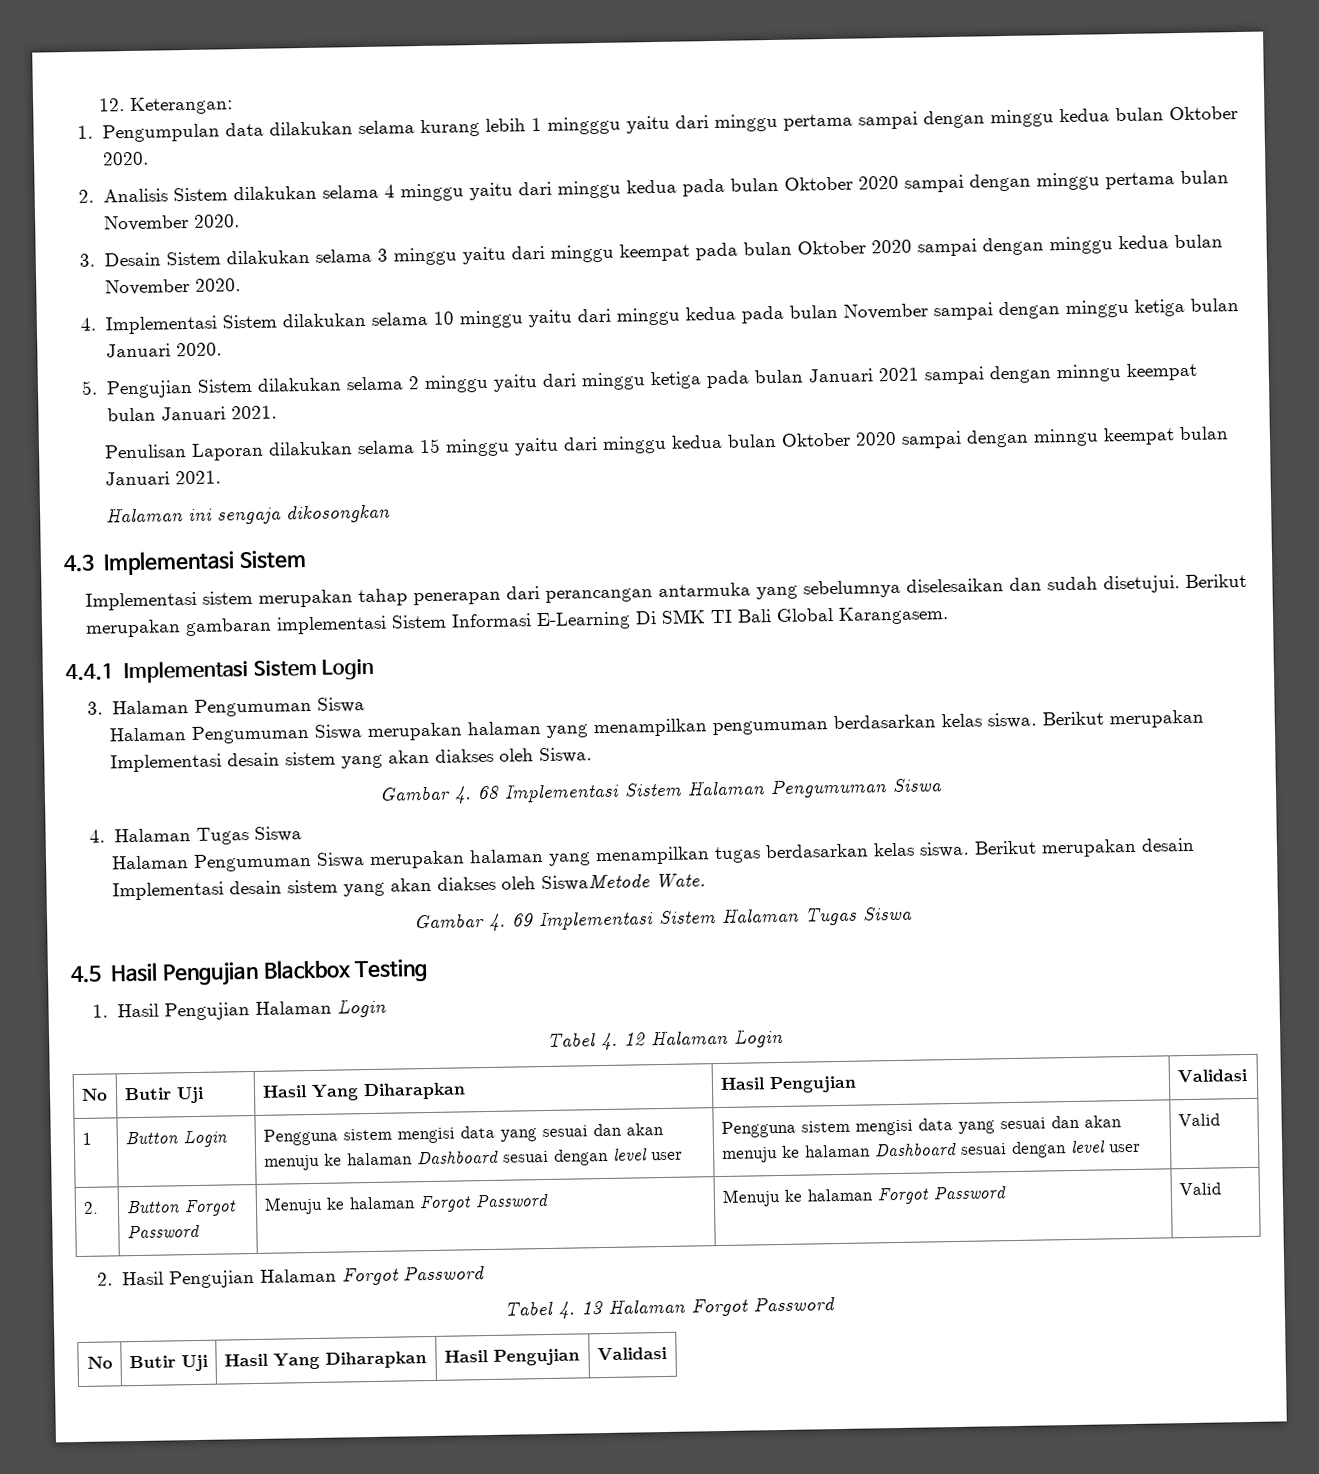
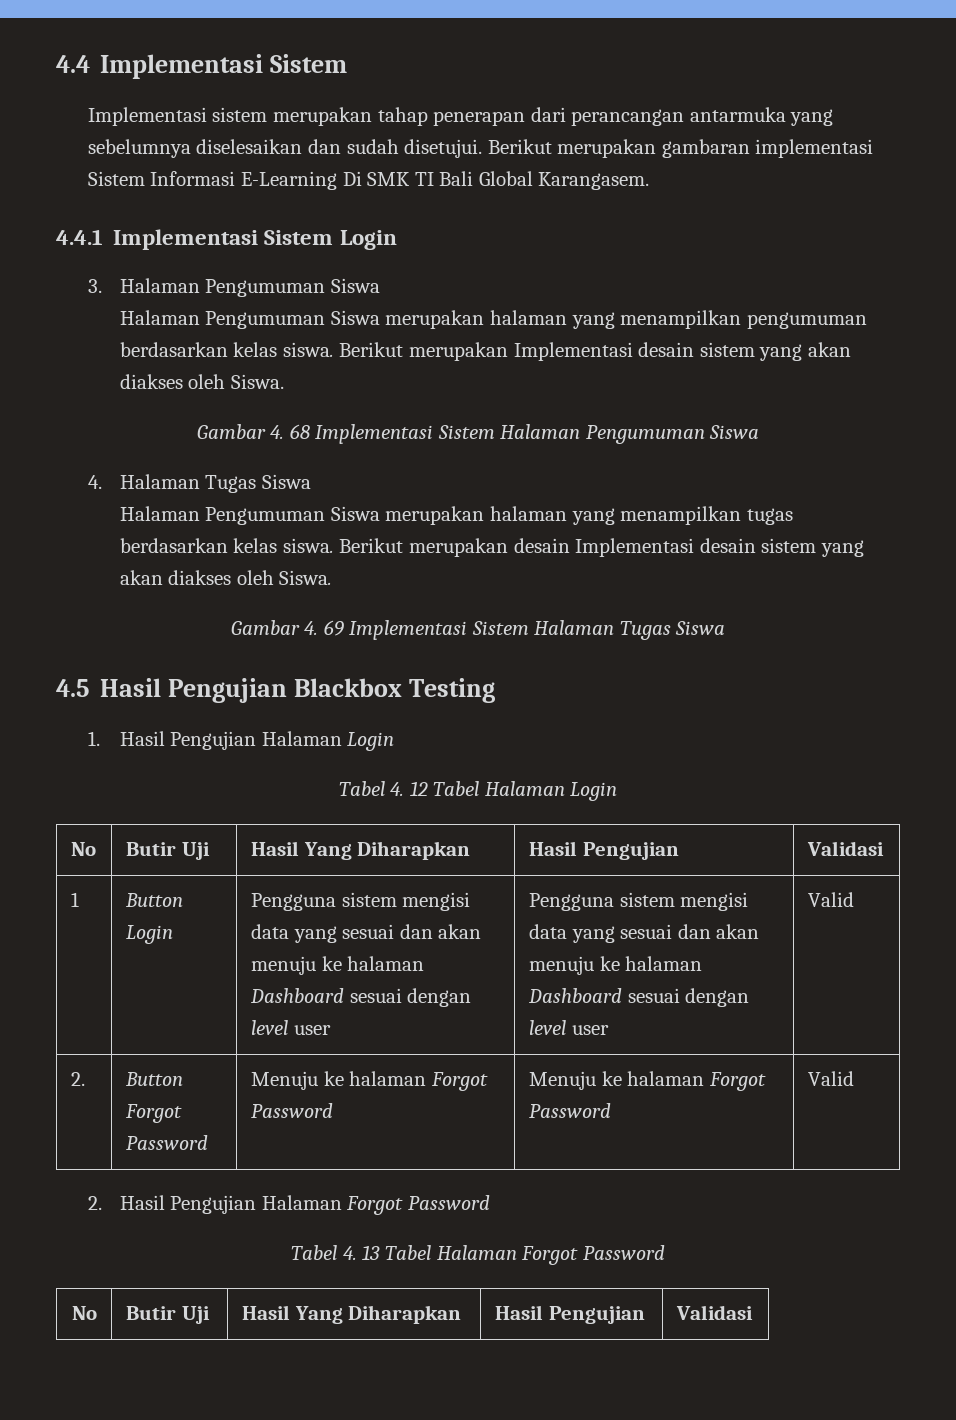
[97,96,233,115] [77,106,1238,143] [101,151,149,166] [78,170,1229,203] [103,214,240,232] [79,234,1223,267] [104,278,241,296] [80,298,1239,335] [105,342,222,358] [81,362,1197,399] [106,405,277,422] [103,426,1228,461] [104,470,221,486] [105,504,391,525] [63,554,95,573] 12. Keterangan: // 1. Pengumpulan data dilakukan selama kurang lebih 1 mingggu yaitu dari minggu pertama sampai dengan minggu kedua bulan Oktober 2020. // 2. Analisis Sistem dilakukan selama 4 minggu yaitu dari minggu kedua pada bulan Oktober 2020 sampai dengan minggu pertama bulan November 2020. // 3. Desain Sistem dilakukan selama 3 minggu yaitu dari minggu keempat pada bulan Oktober 2020 sampai dengan minggu kedua bulan November 2020. // 4. Implementasi Sistem dilakukan selama 10 minggu yaitu dari minggu kedua pada bulan November sampai dengan minggu ketiga bulan Januari 2020. // 5. Pengujian Sistem dilakukan selama 2 minggu yaitu dari minggu ketiga pada bulan Januari 2021 sampai dengan minngu keempat bulan Januari 2021. // Penulisan Laporan dilakukan selama 15 minggu yaitu dari minggu kedua bulan Oktober 2020 sampai dengan minngu keempat bulan Januari 2021. // Halaman ini sengaja dikosongkan // 4.3 -> [56,55,90,73] 4.4
[540,873,706,892] SiswaMetode Wate. -> [279,570,333,585] Siswa.
(646, 1039) none -> [433,781,480,796] Tabel
(603, 1308) none -> [385,1245,432,1260] Tabel

